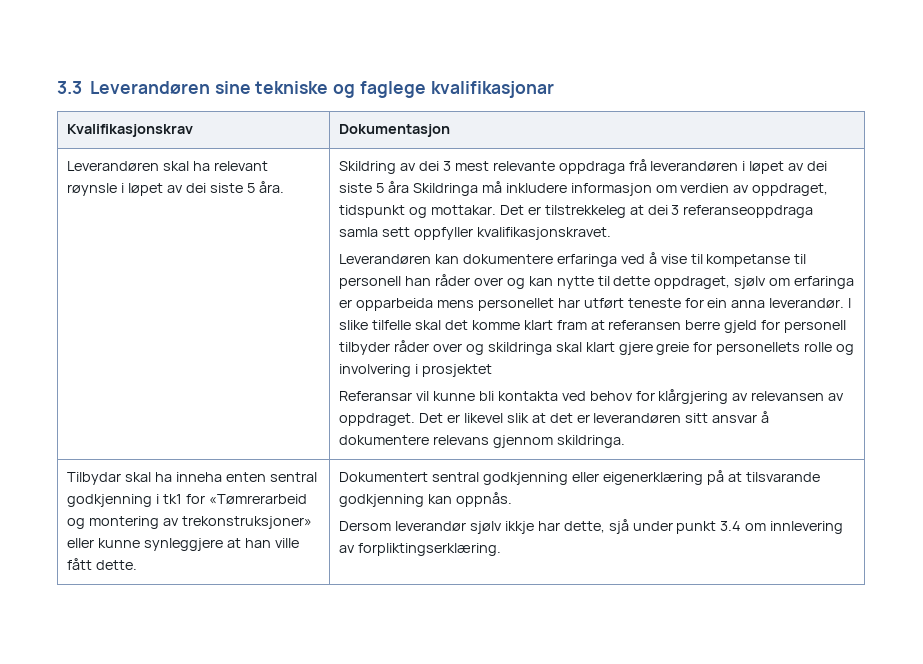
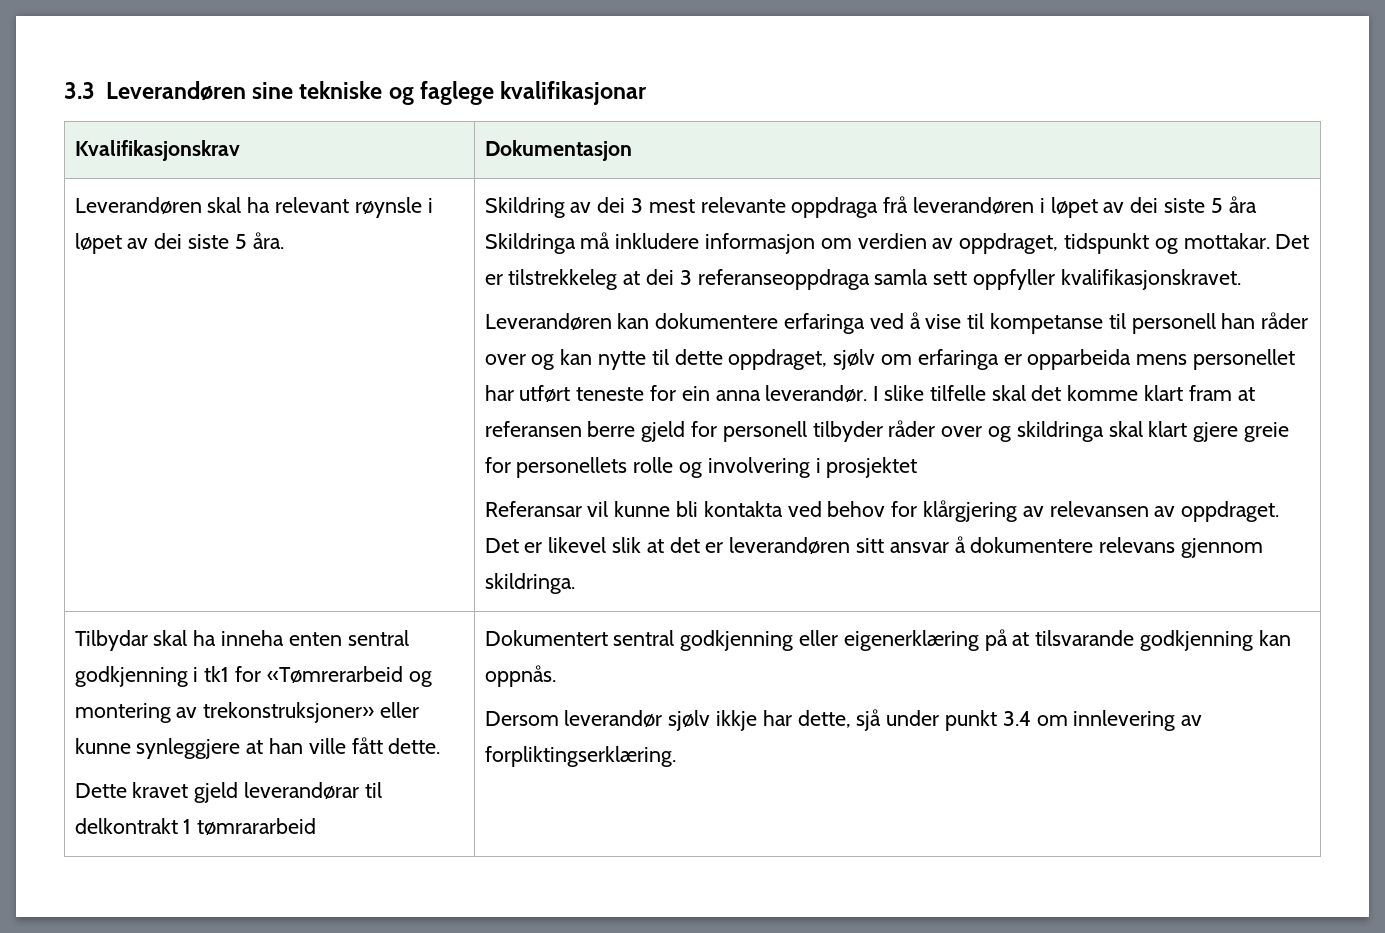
(138, 565) none -> [74,782,382,803] [74,818,317,835] // Dette kravet gjeld leverandørar til delkontrakt 1 tømrararbeid

